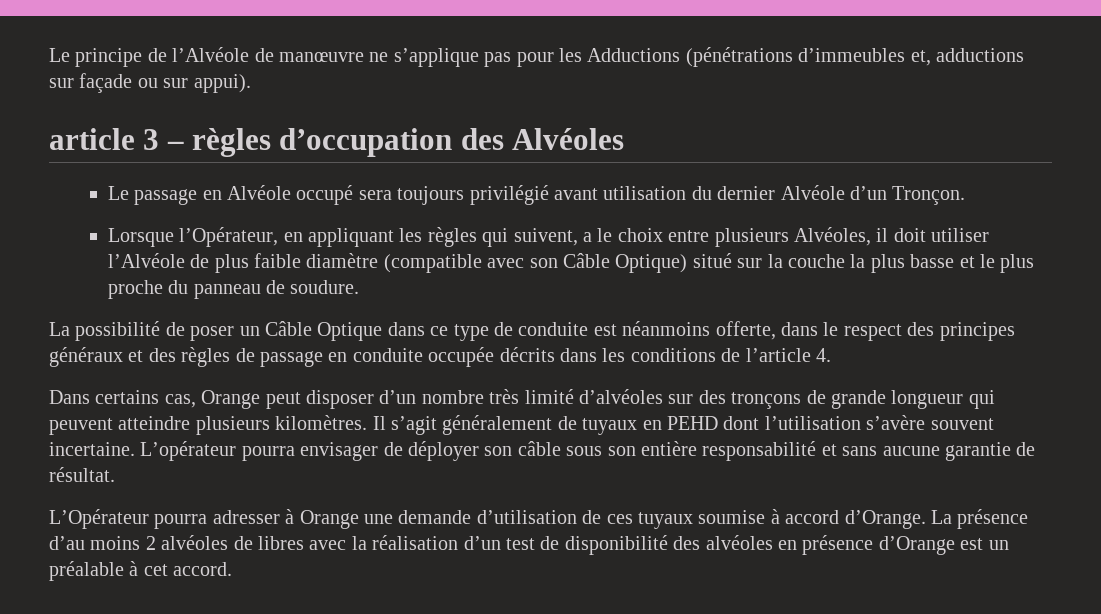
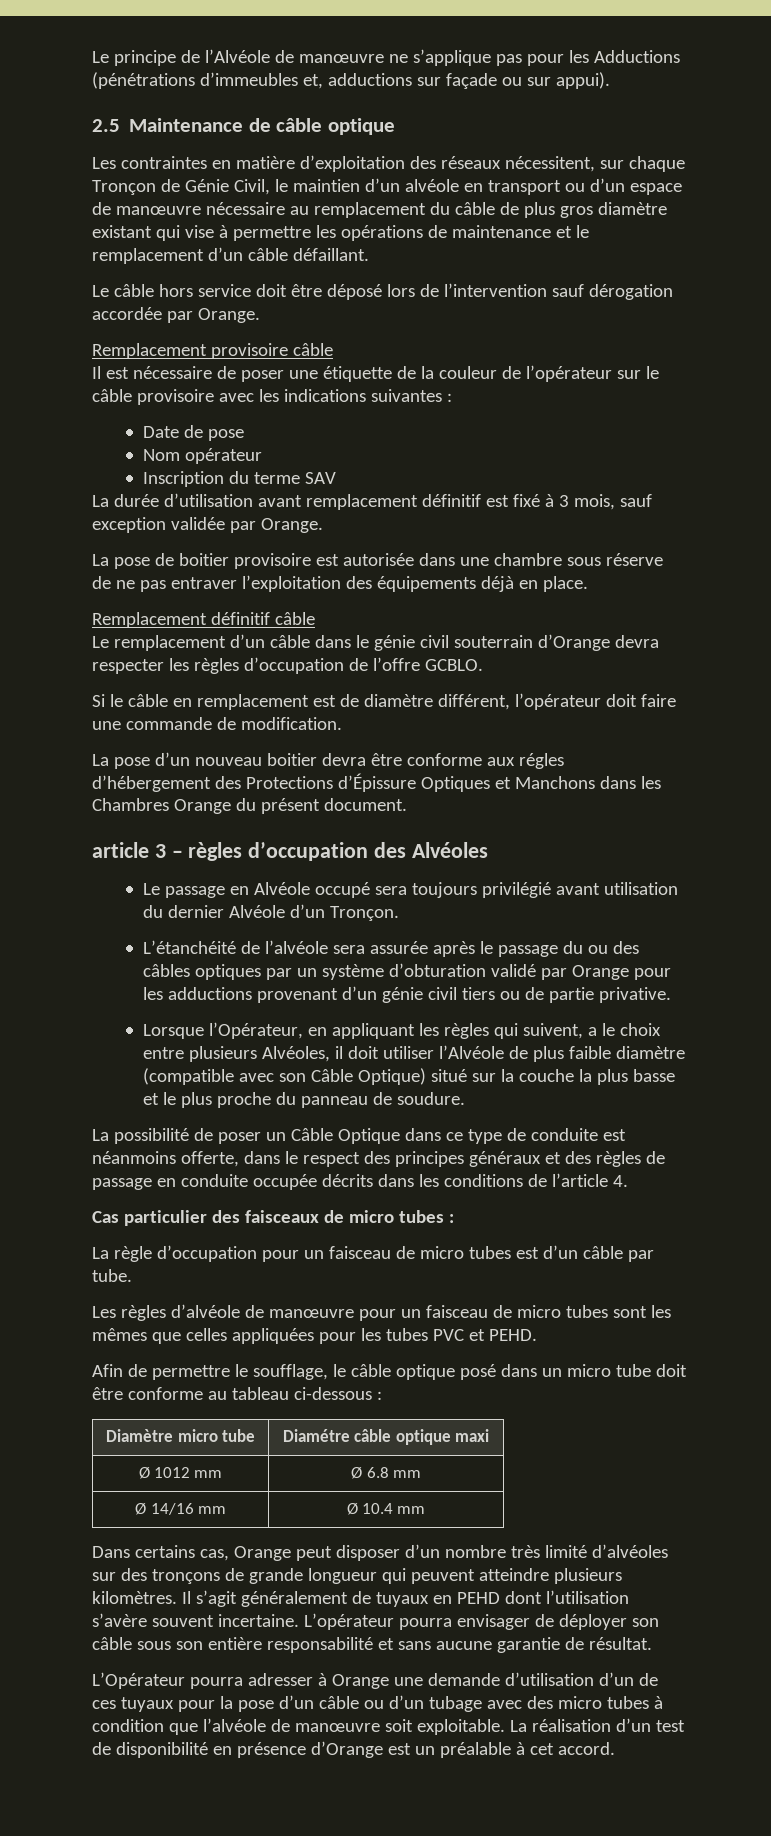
(251, 83) none -> [92,118,395,135] [92,155,685,172] [92,178,682,195] [92,202,667,218] [92,225,589,241] [92,247,369,264] [92,283,673,300] [92,307,260,323] [92,343,333,359] [92,365,659,382] [92,389,452,405] [142,425,244,441] [142,448,262,464] [142,471,336,487] [92,493,652,510] [92,517,323,533] [92,553,663,569] [92,575,588,592] [92,612,315,628] [92,634,659,651] [92,657,483,674] [92,693,676,710] [92,717,342,730] [92,752,564,769] [92,773,661,792] [92,798,407,814] // 2.5 Maintenance de câble optique // Les contraintes en matière d’exploitation des réseaux nécessitent, sur chaque Tronçon de Génie Civil, le maintien d’un alvéole en transport ou d’un espace de manœuvre nécessaire au remplacement du câble de plus gros diamètre existant qui vise à permettre les opérations de maintenance et le remplacement d’un câble défaillant. // Le câble hors service doit être déposé lors de l’intervention sauf dérogation accordée par Orange. // Remplacement provisoire câble // Il est nécessaire de poser une étiquette de la couleur de l’opérateur sur le câble provisoire avec les indications suivantes : // Date de pose // Nom opérateur // Inscription du terme SAV // La durée d’utilisation avant remplacement définitif est fixé à 3 mois, sauf exception validée par Orange. // La pose de boitier provisoire est autorisée dans une chambre sous réserve de ne pas entraver l’exploitation des équipements déjà en place. // Remplacement définitif câble // Le remplacement d’un câble dans le génie civil souterrain d’Orange devra respecter les règles d’occupation de l’offre GCBLO. // Si le câble en remplacement est de diamètre différent, l’opérateur doit faire une commande de modification. // La pose d’un nouveau boitier devra être conforme aux régles d’hébergement des Protections d’Épissure Optiques et Manchons dans les Chambres Orange du présent document.
(966, 195) none -> [142,940,639,957] [142,963,671,980] [142,986,671,1003] // L’étanchéité de l’alvéole sera assurée après le passage du ou des câbles optiques par un système d’obturation validé par Orange pour les adductions provenant d’un génie civil tiers ou de partie privative.
(831, 355) none -> [92,1210,454,1226] [92,1245,654,1262] [92,1269,132,1282] [92,1304,671,1321] [92,1328,537,1344] [92,1364,687,1380] [92,1387,382,1400] [106,1429,255,1442] [282,1429,490,1445] [138,1467,223,1479] [351,1467,421,1479] [135,1503,226,1515] [346,1503,426,1515] // Cas particulier des faisceaux de micro tubes : // La règle d’occupation pour un faisceau de micro tubes est d’un câble par tube. // Les règles d’alvéole de manœuvre pour un faisceau de micro tubes sont les mêmes que celles appliquées pour les tubes PVC et PEHD. // Afin de permettre le soufflage, le câble optique posé dans un micro tube doit être conforme au tableau ci-dessous : // Diamètre micro tube | Diamétre câble optique maxi // Ø 1012 mm | Ø 6.8 mm // Ø 14/16 mm | Ø 10.4 mm
(577, 517) none -> [598,1672,634,1686] d’un
[698,509,1029,529] [49,535,367,550] soumise à accord d’Orange. La présence d’au moins 2 alvéoles de libres avec la -> [177,1695,663,1712] [92,1718,527,1735] pour la pose d’un câble ou d’un tubage avec des micro tubes à condition que l’alvéole de manœuvre soit exploitable. La
[673,535,773,550] des alvéoles -> (208, 1750) none

